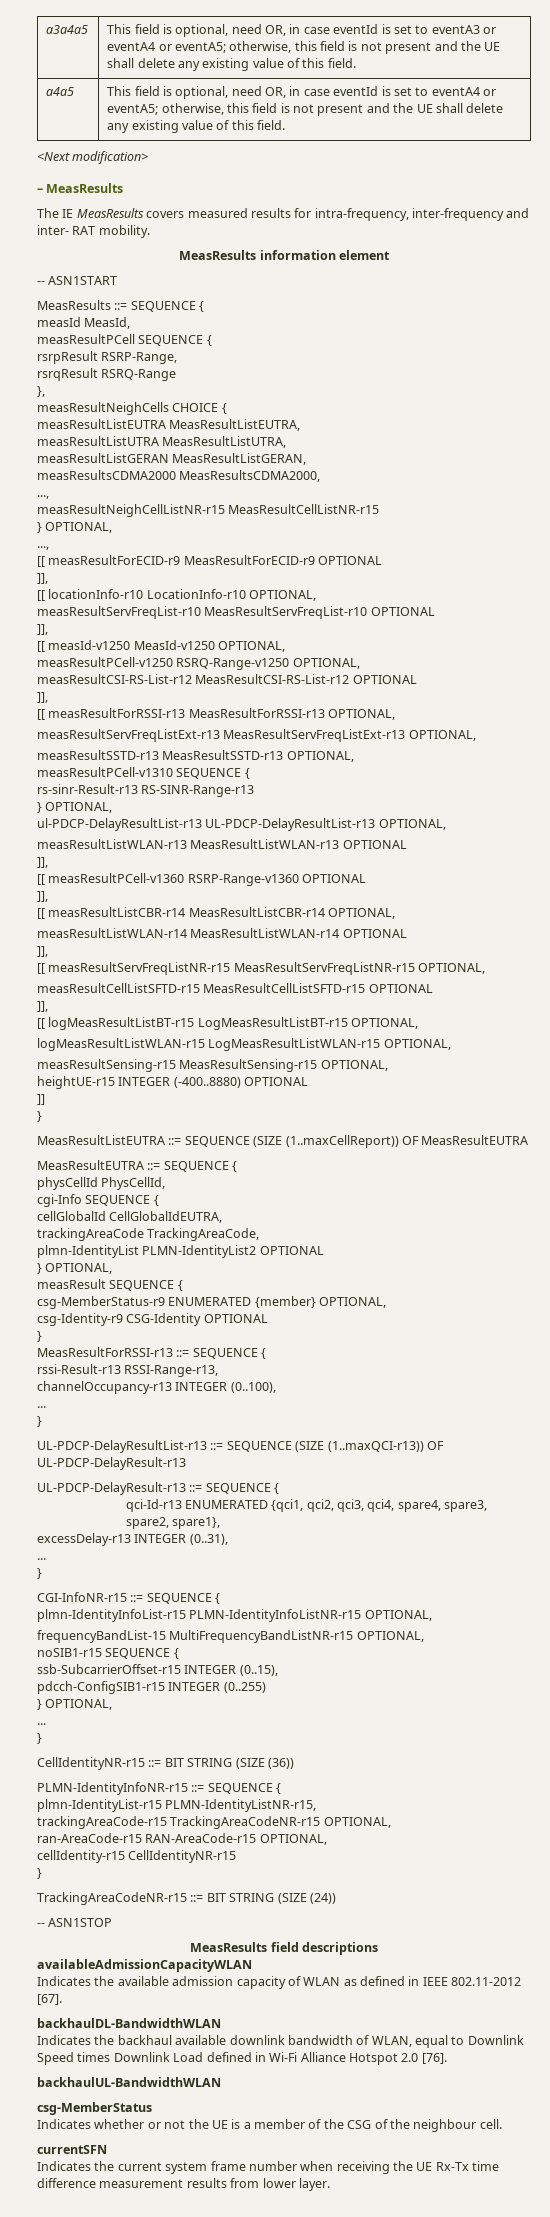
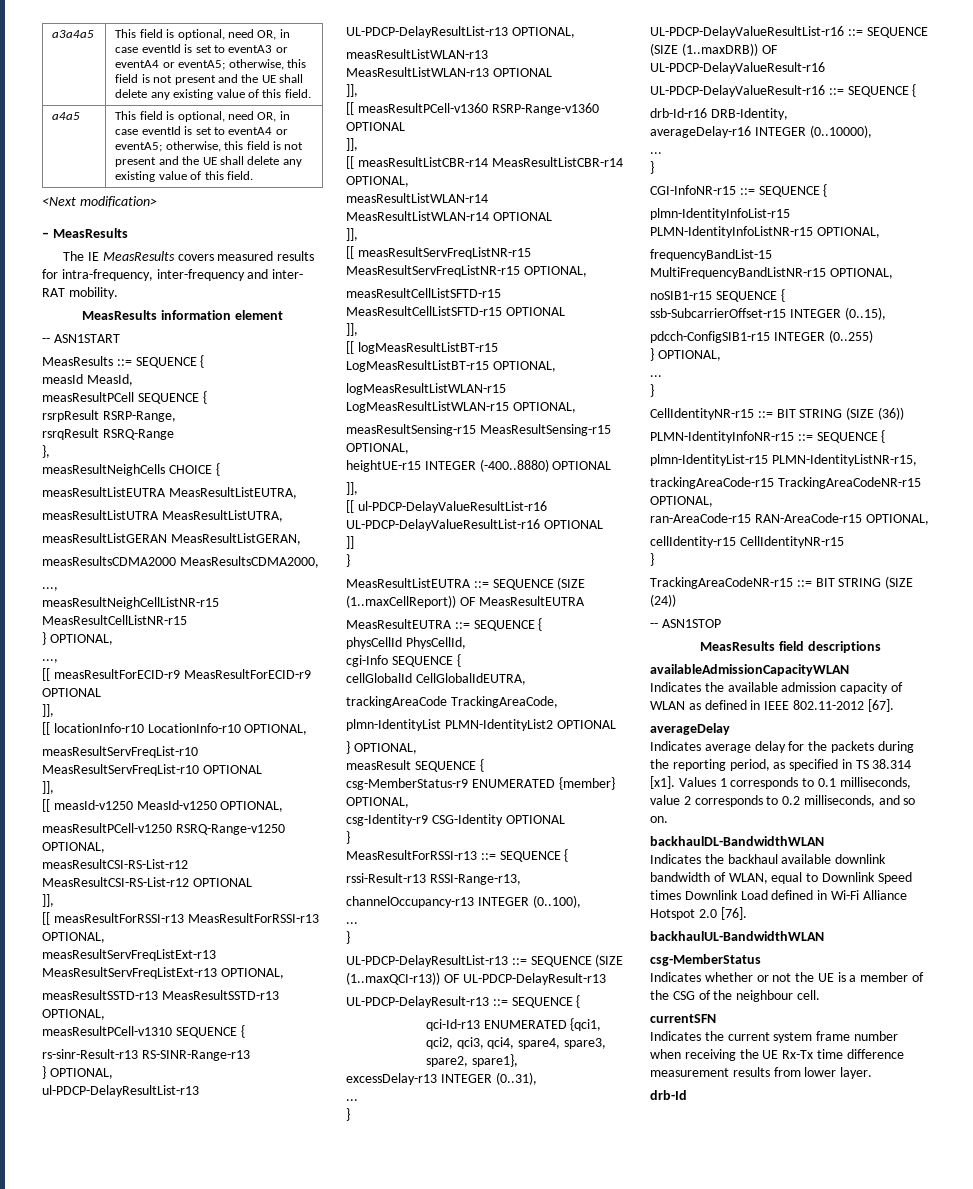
(309, 1081) none -> [346,482,358,495] [346,500,547,513] [346,519,603,531] // ]], // [[ ul-PDCP-DelayValueResultList-r16 UL-PDCP-DelayValueResultList-r16 OPTIONAL
(42, 1573) none -> [650,26,928,38] [650,43,778,56] [650,62,825,74] [650,84,917,97] [650,108,788,120] [650,125,872,138] [650,152,662,154] [650,161,654,174] // UL-PDCP-DelayValueResultList-r16 ::= SEQUENCE (SIZE (1..maxDRB)) OF UL-PDCP-DelayValueResult-r16 // UL-PDCP-DelayValueResult-r16 ::= SEQUENCE { // drb-Id-r16 DRB-Identity, // averageDelay-r16 INTEGER (0..10000), // ... // }
(62, 1999) none -> [650,723,730,735] [650,741,914,753] [650,759,912,771] [650,776,911,789] [650,795,916,807] [650,816,668,823] // averageDelay // Indicates average delay for the packets during the reporting period, as specified in TS 38.314 [x1]. Values 1 corresponds to 0.1 milliseconds, value 2 corresponds to 0.2 milliseconds, and so on.
(330, 2184) none -> [650,1090,687,1100] // drb-Id

